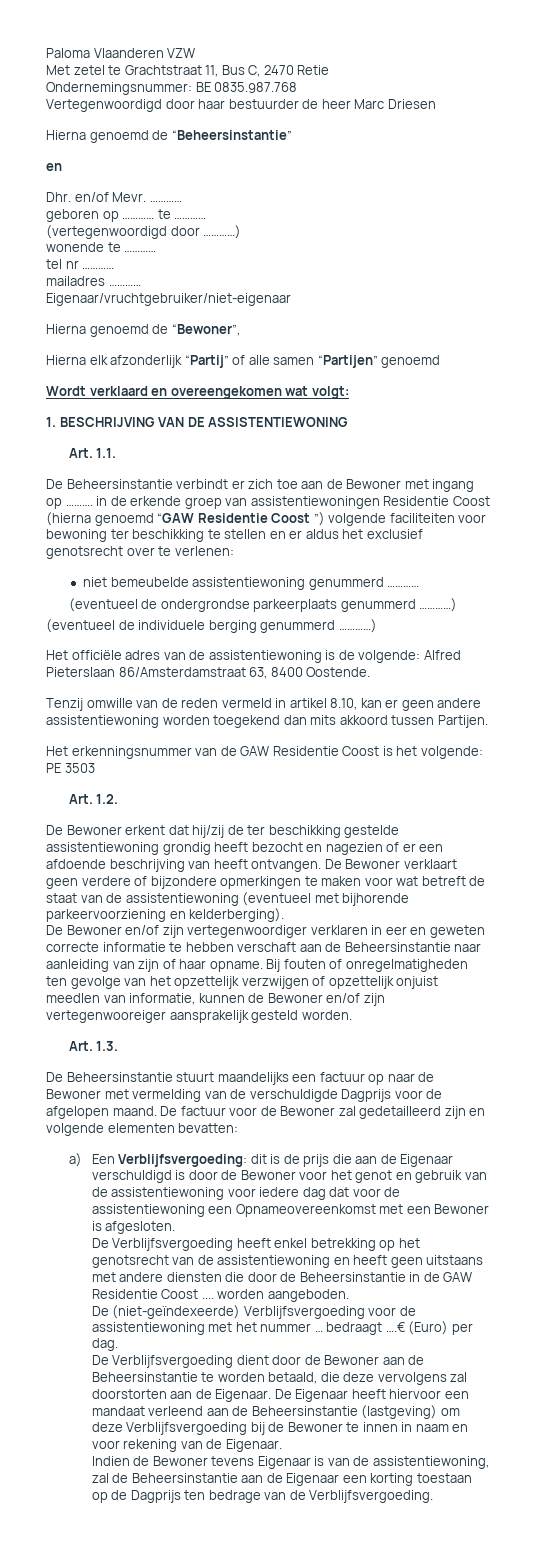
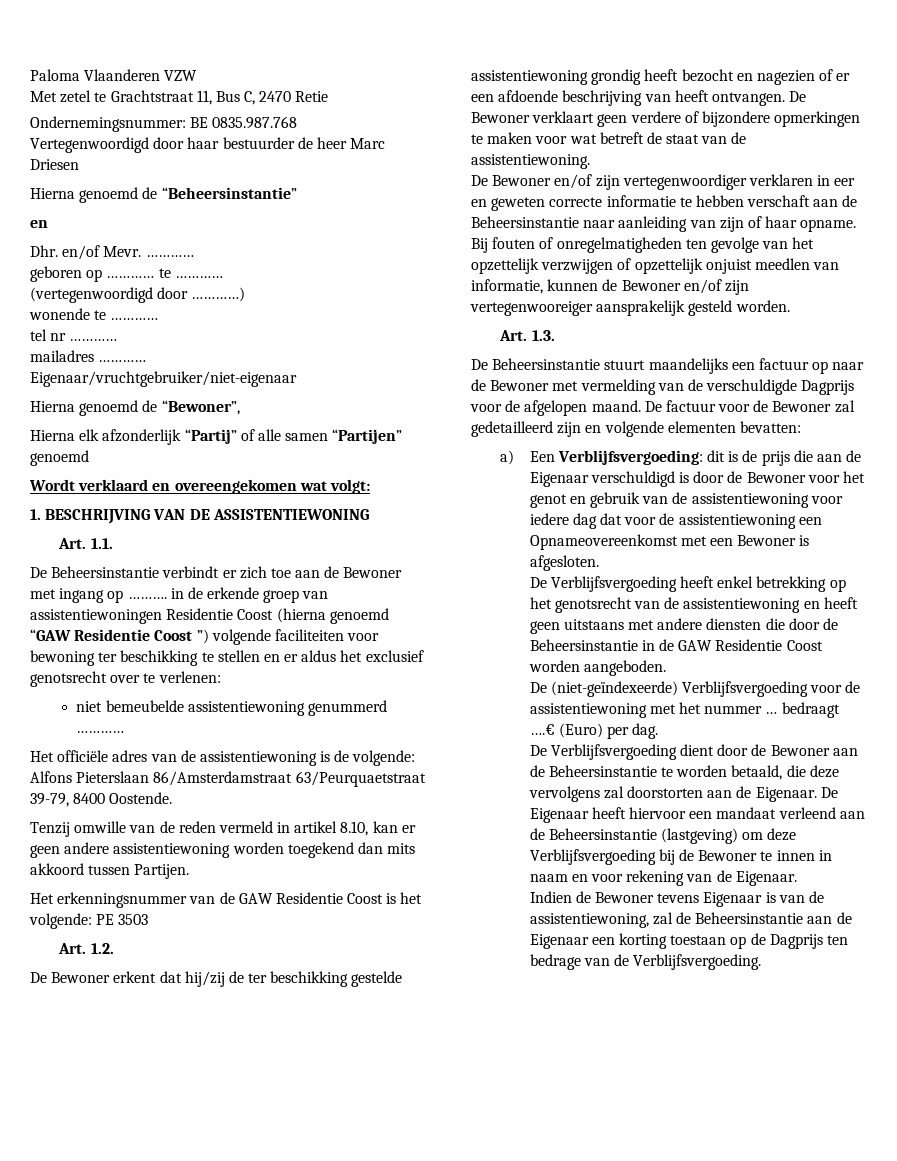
[68,598,458,612] [46,619,377,633] // (eventueel de ondergrondse parkeerplaats genummerd …………) // (eventueel de individuele berging genummerd …………) -> (125, 732) none
[423,650,461,660] Alfred -> [30,771,72,783] Alfons
[249,667,268,679] 63, -> [295,771,426,787] [30,793,69,807] 63/Peurquaetstraat 39-79,
[125,892,410,906] [46,908,285,922] assistentiewoning (eventueel met bijhorende parkeervoorziening en kelderberging). -> [471,154,590,169] assistentiewoning.
[201,1297,214,1299] .... -> (823, 645) none

